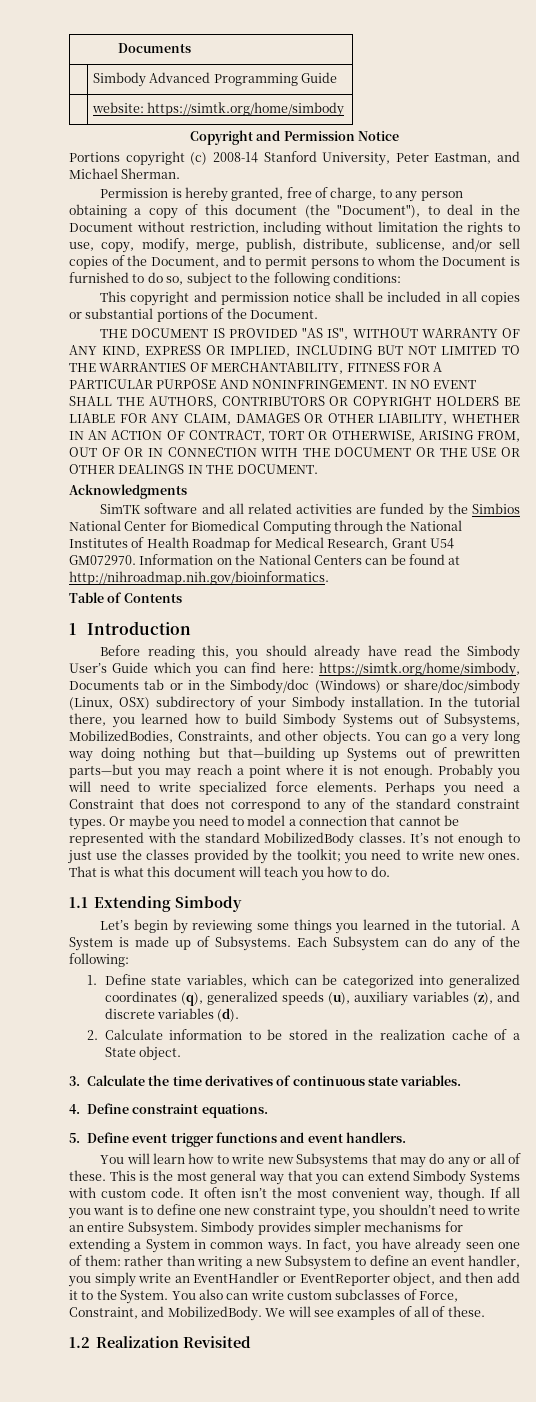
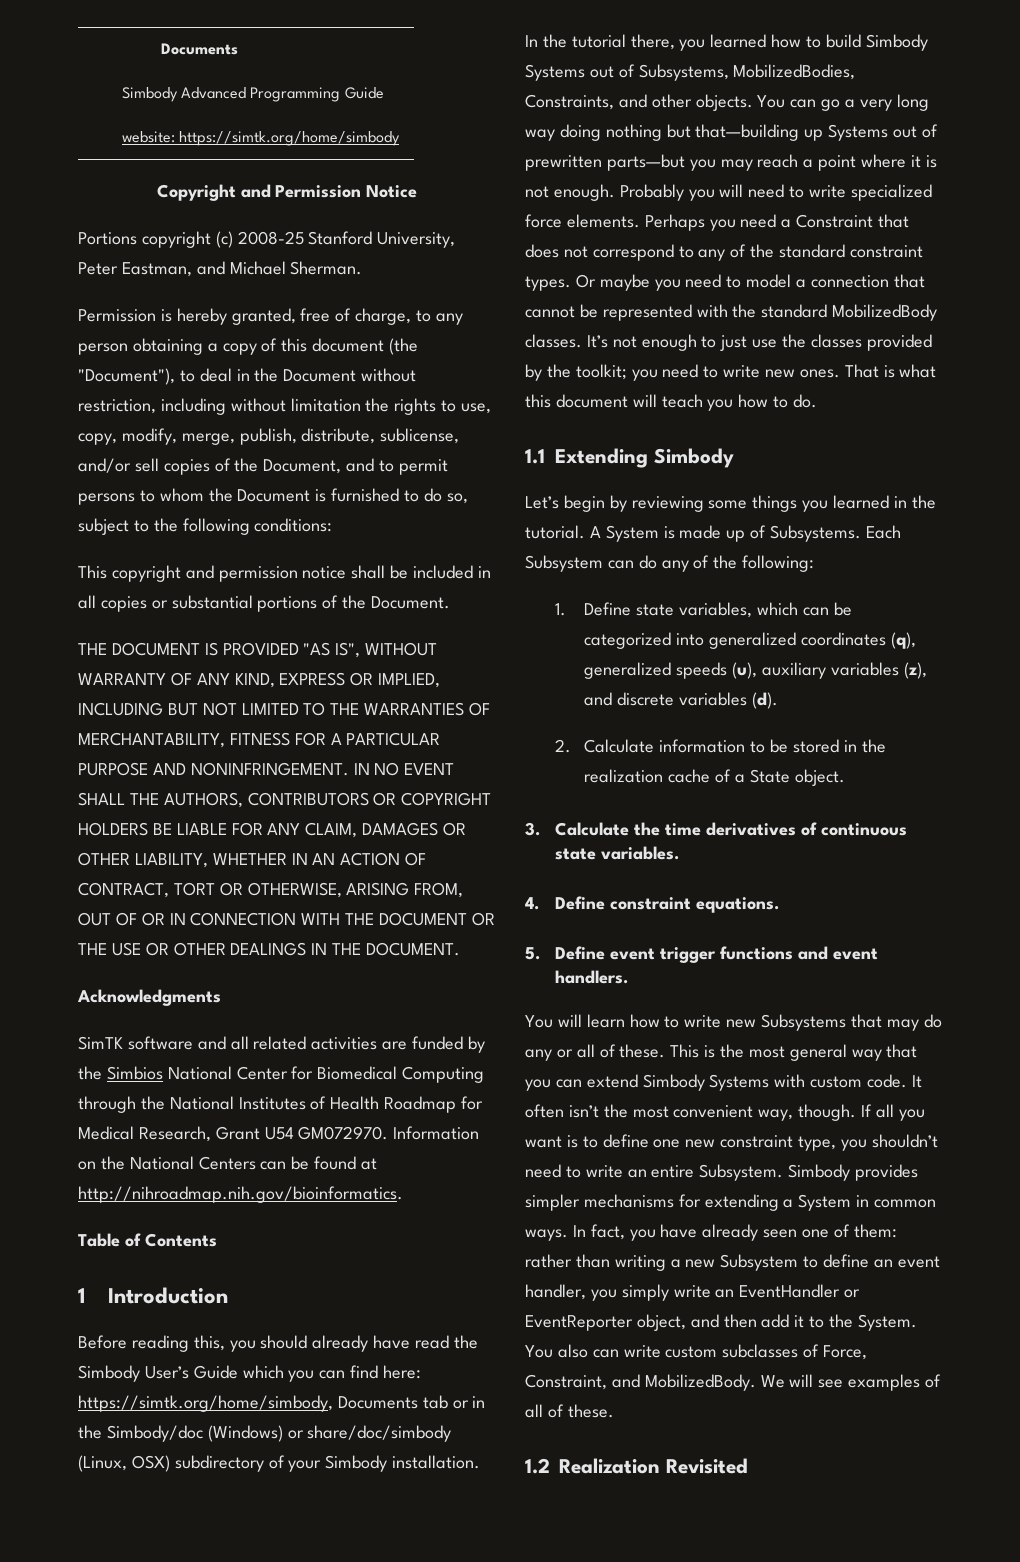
[212,152,258,163] 2008-14 -> [237,231,304,245] 2008-25

